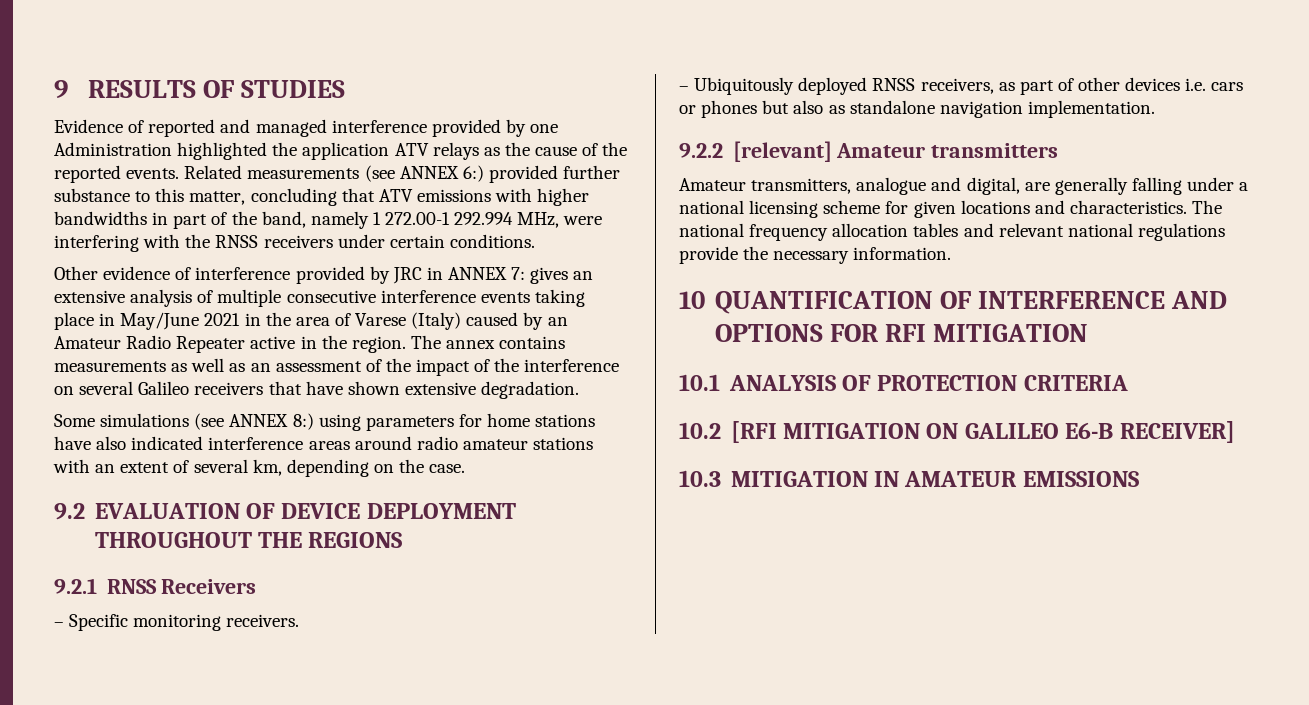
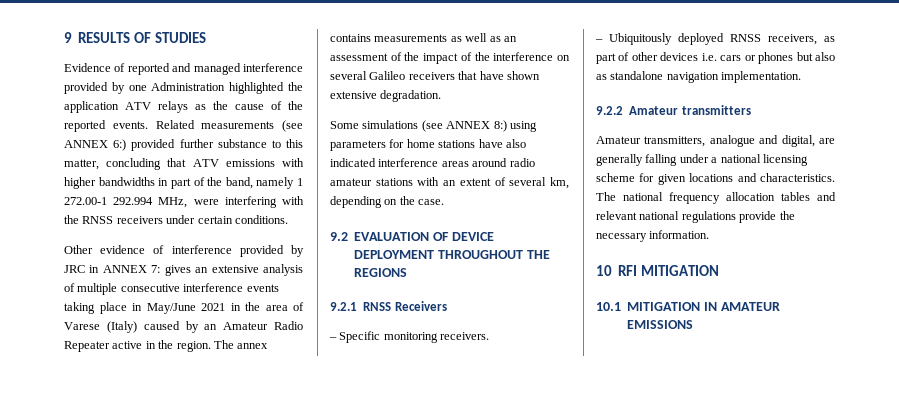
[732,141,832,162] [relevant] -> (623, 110) none
[714,291,1227,314] [714,324,1088,342] [679,374,1128,391] [679,421,1235,443] [679,470,721,487] QUANTIFICATION OF INTERFERENCE AND OPTIONS FOR RFI MITIGATION // 10.1 ANALYSIS OF PROTECTION CRITERIA // 10.2 [RFI MITIGATION ON GALILEO E6-B RECEIVER] // 10.3 -> [618,265,720,276] [596,302,621,311] RFI MITIGATION // 10.1

